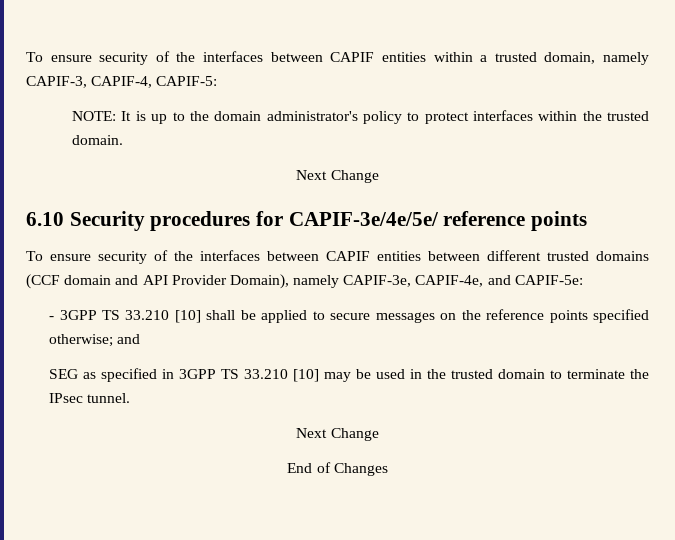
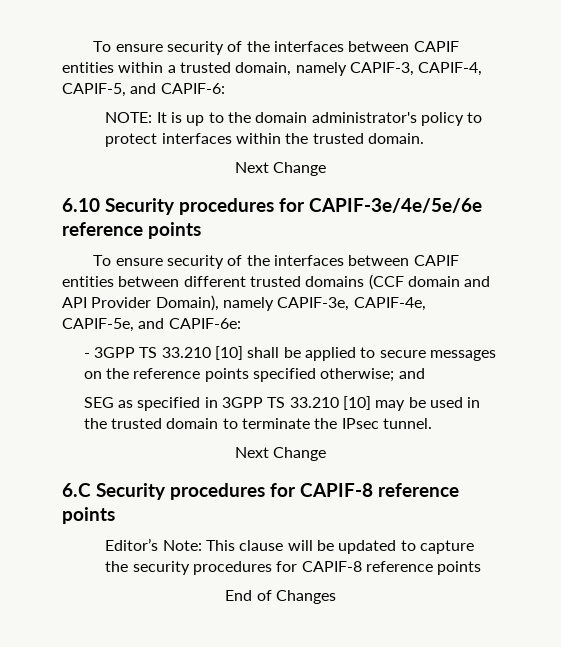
[156,76,218,86] CAPIF-5: -> [62,83,225,97] CAPIF-5, and CAPIF-6:
[288,212,439,226] CAPIF-3e/4e/5e/ -> [309,198,482,213] CAPIF-3e/4e/5e/6e
[487,275,583,285] and CAPIF-5e: -> [62,318,241,332] CAPIF-5e, and CAPIF-6e:
(379, 434) none -> [62,483,459,500] [62,507,115,524] [105,538,474,554] [105,561,482,575] // 6.C Security procedures for CAPIF-8 reference points // Editor’s Note: This clause will be updated to capture the security procedures for CAPIF-8 reference points

